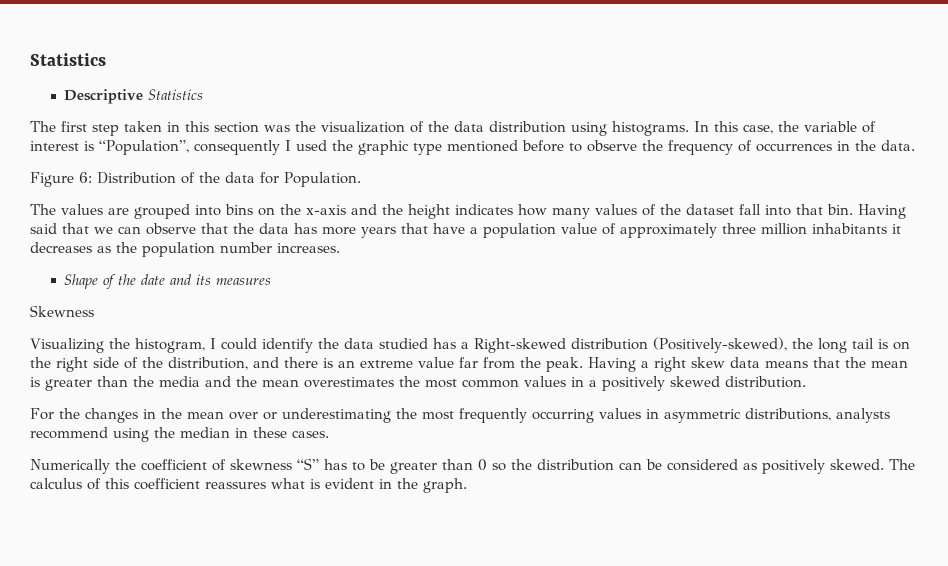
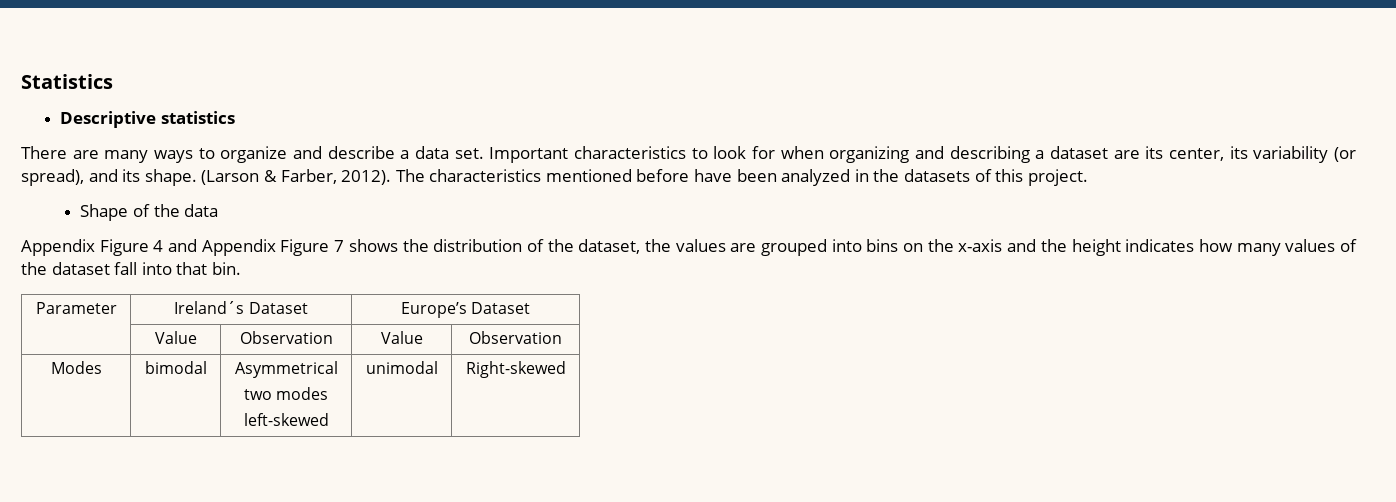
[148,89,204,100] [30,121,876,136] [30,140,915,155] [30,172,361,187] [30,204,56,215] Statistics // The first step taken in this section was the visualization of the data distribution using histograms. In this case, the variable of interest is “Population”, consequently I used the graphic type mentioned before to observe the frequency of occurrences in the data. // Figure 6: Distribution of the data for Population. // The -> [160,111,235,124] [21,146,1357,163] [21,169,1088,186] [80,204,219,221] [21,239,671,256] statistics // There are many ways to organize and describe a data set. Important characteristics to look for when organizing and describing a dataset are its center, its variability (or spread), and its shape. (Larson & Farber, 2012). The characteristics mentioned before have been analyzed in the datasets of this project. // Shape of the data // Appendix Figure 4 and Appendix Figure 7 shows the distribution of the dataset, the
[858,204,906,219] [30,223,901,238] [30,242,340,257] [64,274,272,289] [30,305,94,317] [30,337,910,353] [30,357,908,372] [30,376,806,391] [30,408,890,423] [30,427,329,442] [30,458,915,474] [30,478,467,493] Having said that we can observe that the data has more years that have a population value of approximately three million inhabitants it decreases as the population number increases. // Shape of the date and its measures // Skewness // Visualizing the histogram, I could identify the data studied has a Right-skewed distribution (Positively-skewed), the long tail is on the right side of the distribution, and there is an extreme value far from the peak. Having a right skew data means that the mean is greater than the media and the mean overestimates the most common values in a positively skewed distribution. // For the changes in the mean over or underestimating the most frequently occurring values in asymmetric distributions, analysts recommend using the median in these cases. // Numerically the coefficient of skewness “S” has to be greater than 0 so the distribution can be considered as positively skewed. The calculus of this coefficient reassures what is evident in the graph. -> [35,302,117,314] [174,301,308,314] [400,302,531,318] [154,331,197,344] [239,331,333,344] [380,331,423,344] [469,331,562,344] [50,361,102,374] [144,361,207,374] [234,361,338,378] [243,387,329,400] [243,413,329,426] [365,361,438,374] [465,361,566,378] // Parameter | Ireland´s Dataset | Europe’s Dataset // | Value | Observation | Value | Observation // Modes | bimodal | Asymmetrical // two modes // left-skewed | unimodal | Right-skewed

